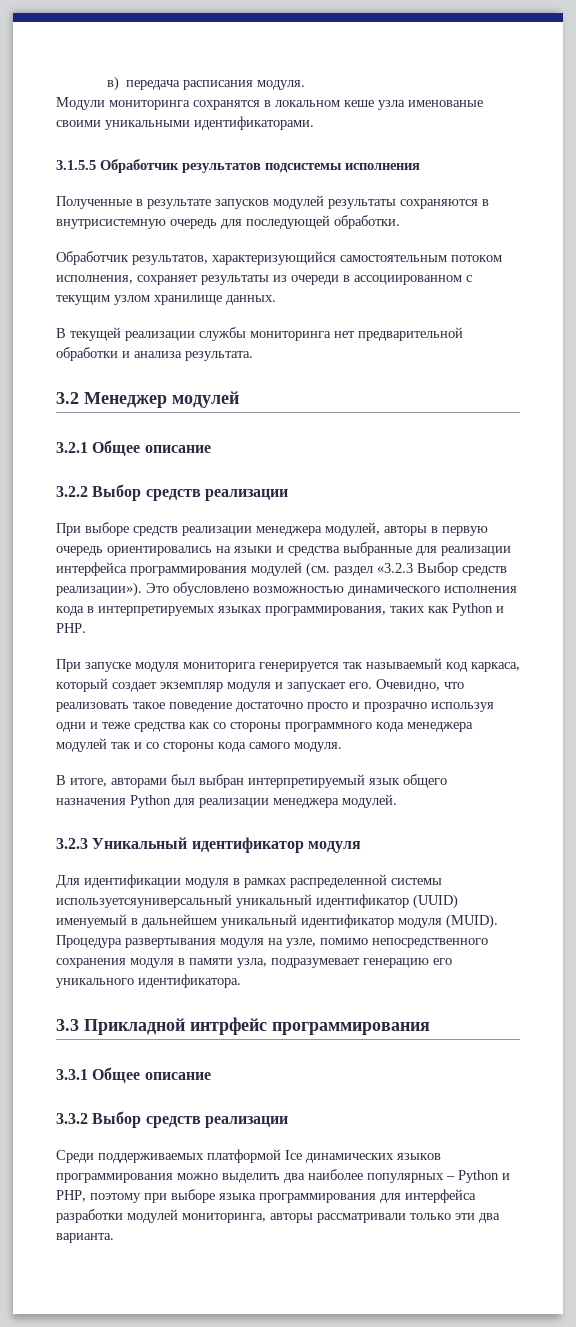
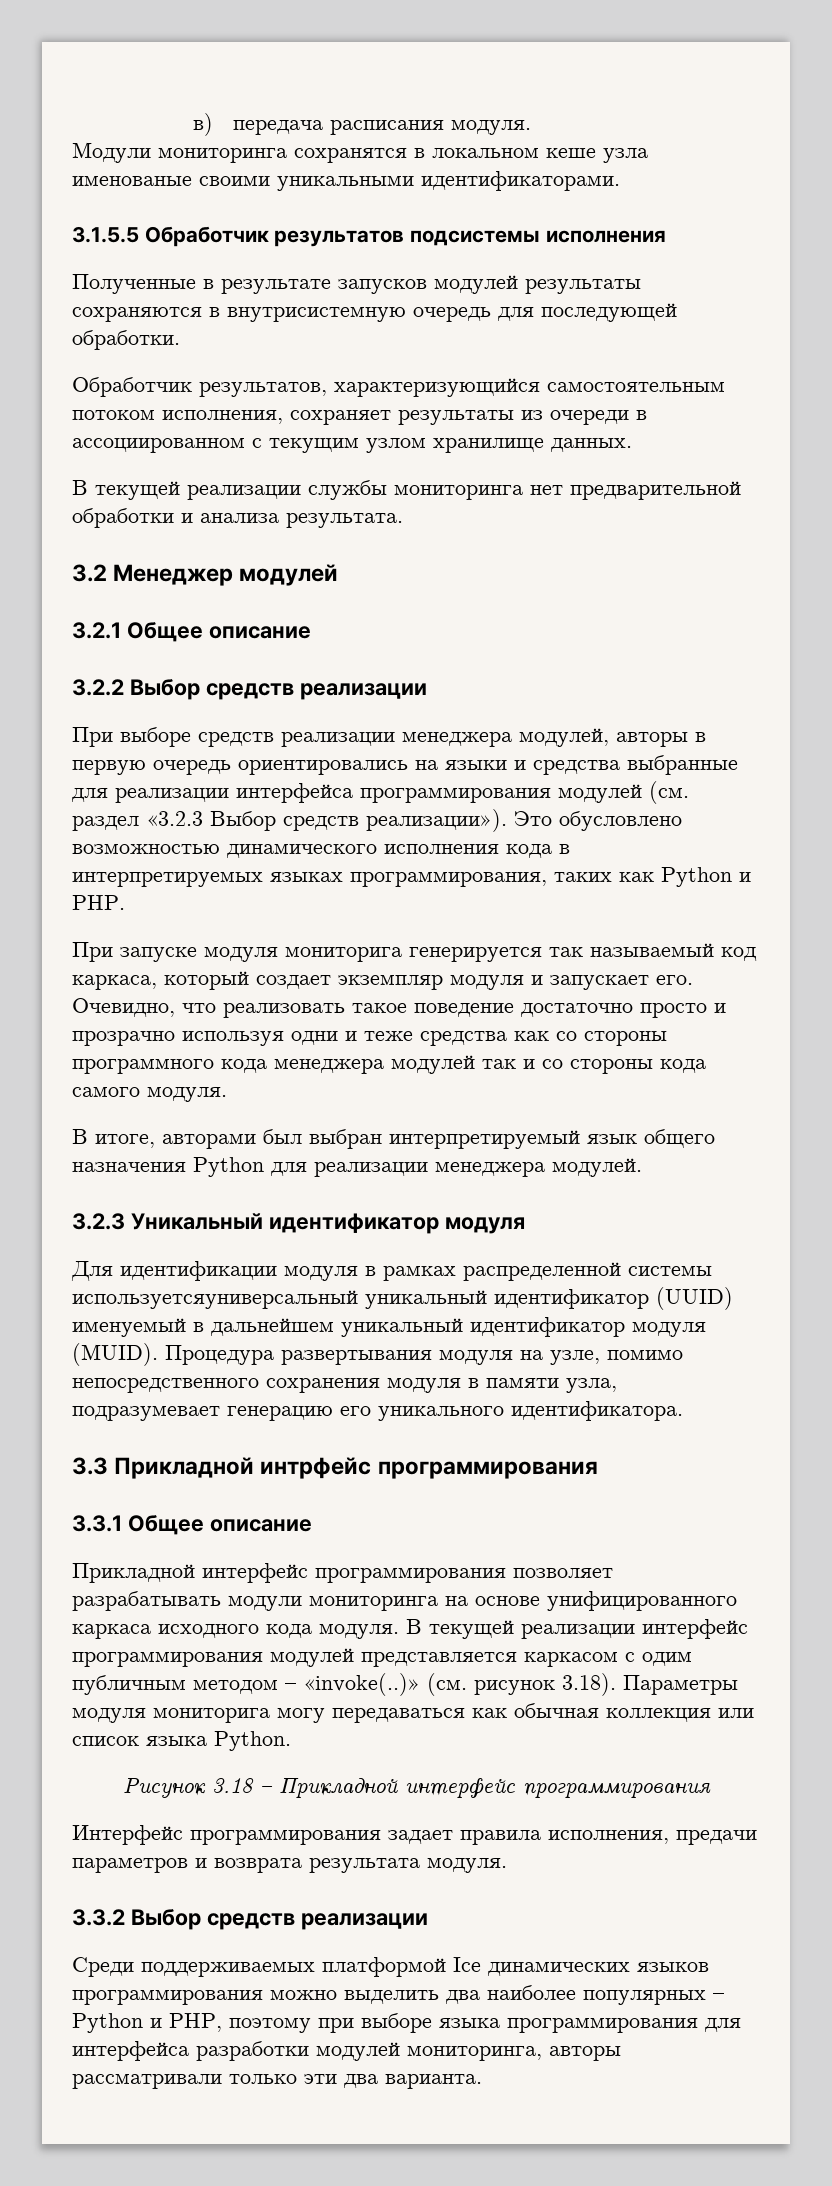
(211, 1076) none -> [72,1563,613,1583] [72,1591,737,1611] [72,1619,748,1639] [72,1648,692,1667] [72,1673,738,1696] [72,1703,754,1723] [72,1731,291,1751] [122,1778,711,1799] [72,1825,757,1845] [72,1858,507,1873] // Прикладной интерфейс программирования позволяет разрабатывать модули мониторинга на основе унифицированного каркаса исходного кода модуля. В текущей реализации интерфейс программирования модулей представляется каркасом с одим публичным методом – «invoke(..)» (см. рисунок 3.18). Параметры модуля мониторига могу передаваться как обычная коллекция или список языка Python. // Рисунок 3.18 – Прикладной интерфейс программирования // Интерфейс программирования задает правила исполнения, предачи параметров и возврата результата модуля.

